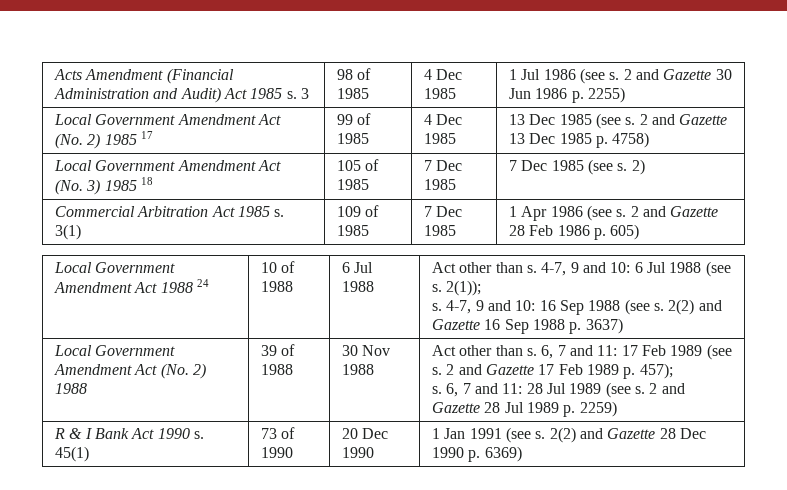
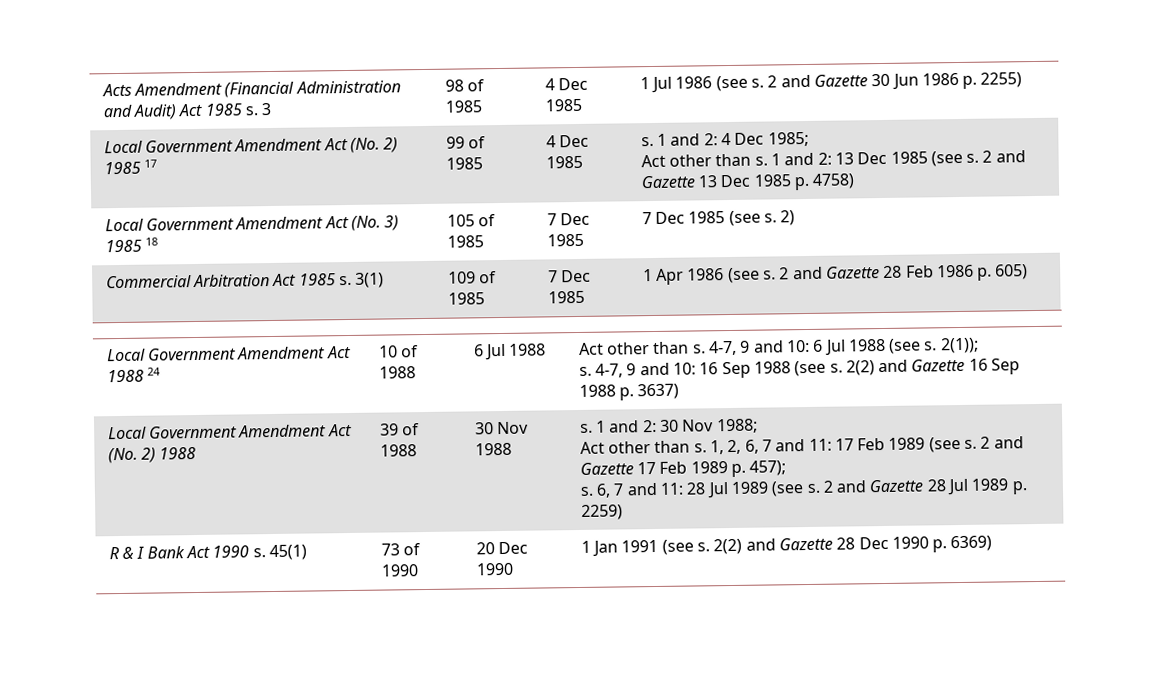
(457, 138) none -> [640,131,809,147] [640,152,832,168] s. 1 and 2: 4 Dec 1985; // Act other than s. 1 and 2:
[432,345,538,356] Act other than s. -> [579,418,758,434] [579,439,742,455] s. 1 and 2: 30 Nov 1988; // Act other than s. 1, 2,

